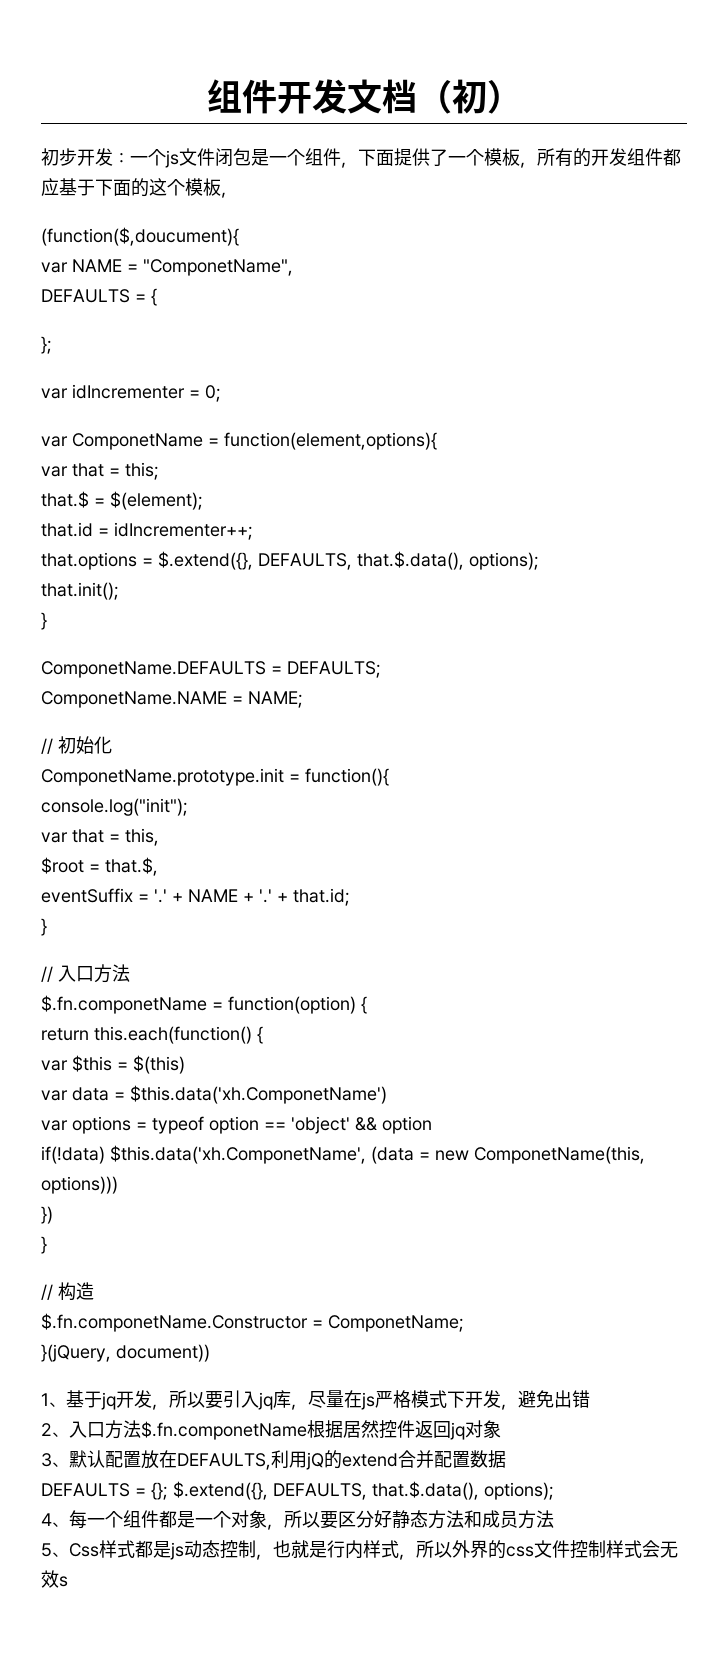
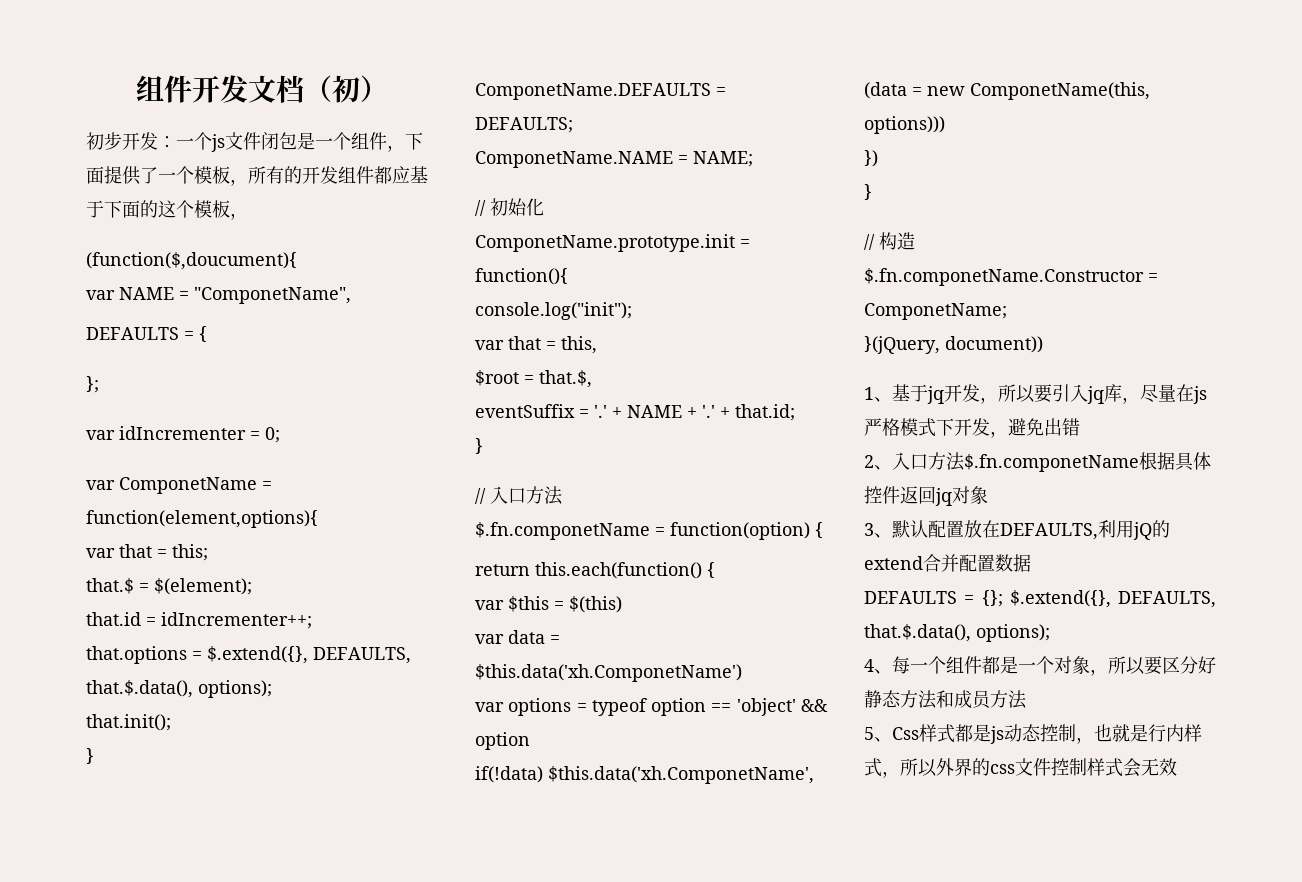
[343,1420,379,1438] 居然 -> [1175,452,1211,471] 具体
[59,1576,68,1587] s -> (1177, 767) none

